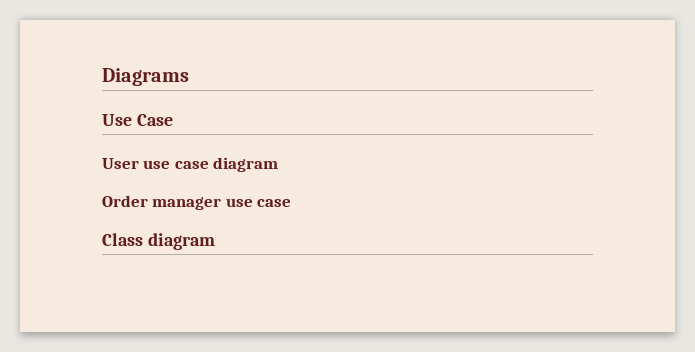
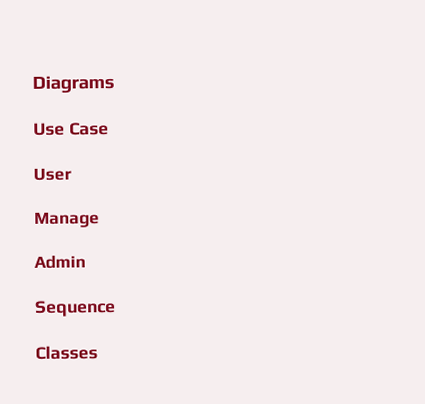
[143,157,279,172] [102,195,292,210] [102,233,215,250] use case diagram // Order manager use case // Class diagram -> [34,211,100,228] [34,255,86,269] [35,300,116,317] [35,345,98,360] // Manage // Admin // Sequence // Classes

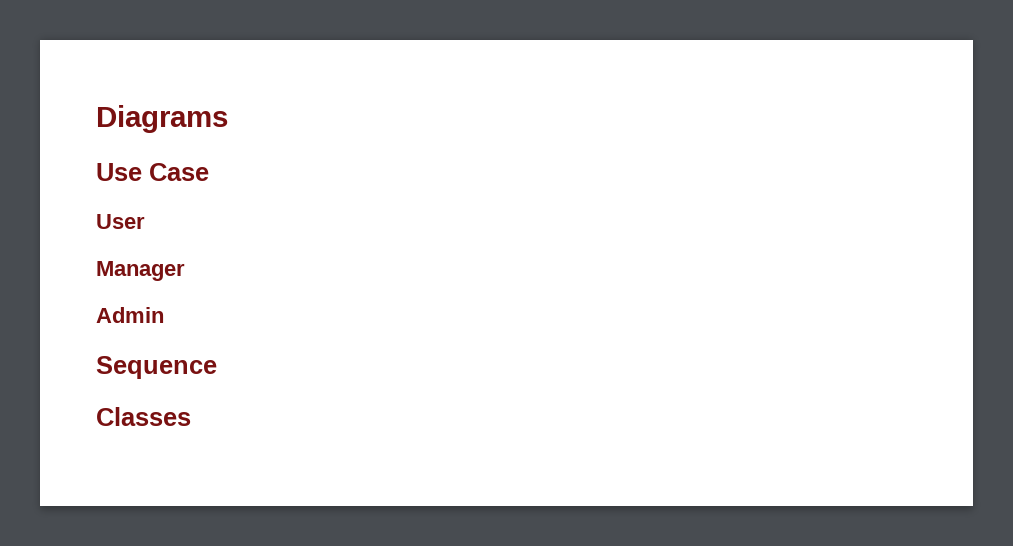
[34,211,100,228] Manage -> [96,261,185,281] Manager

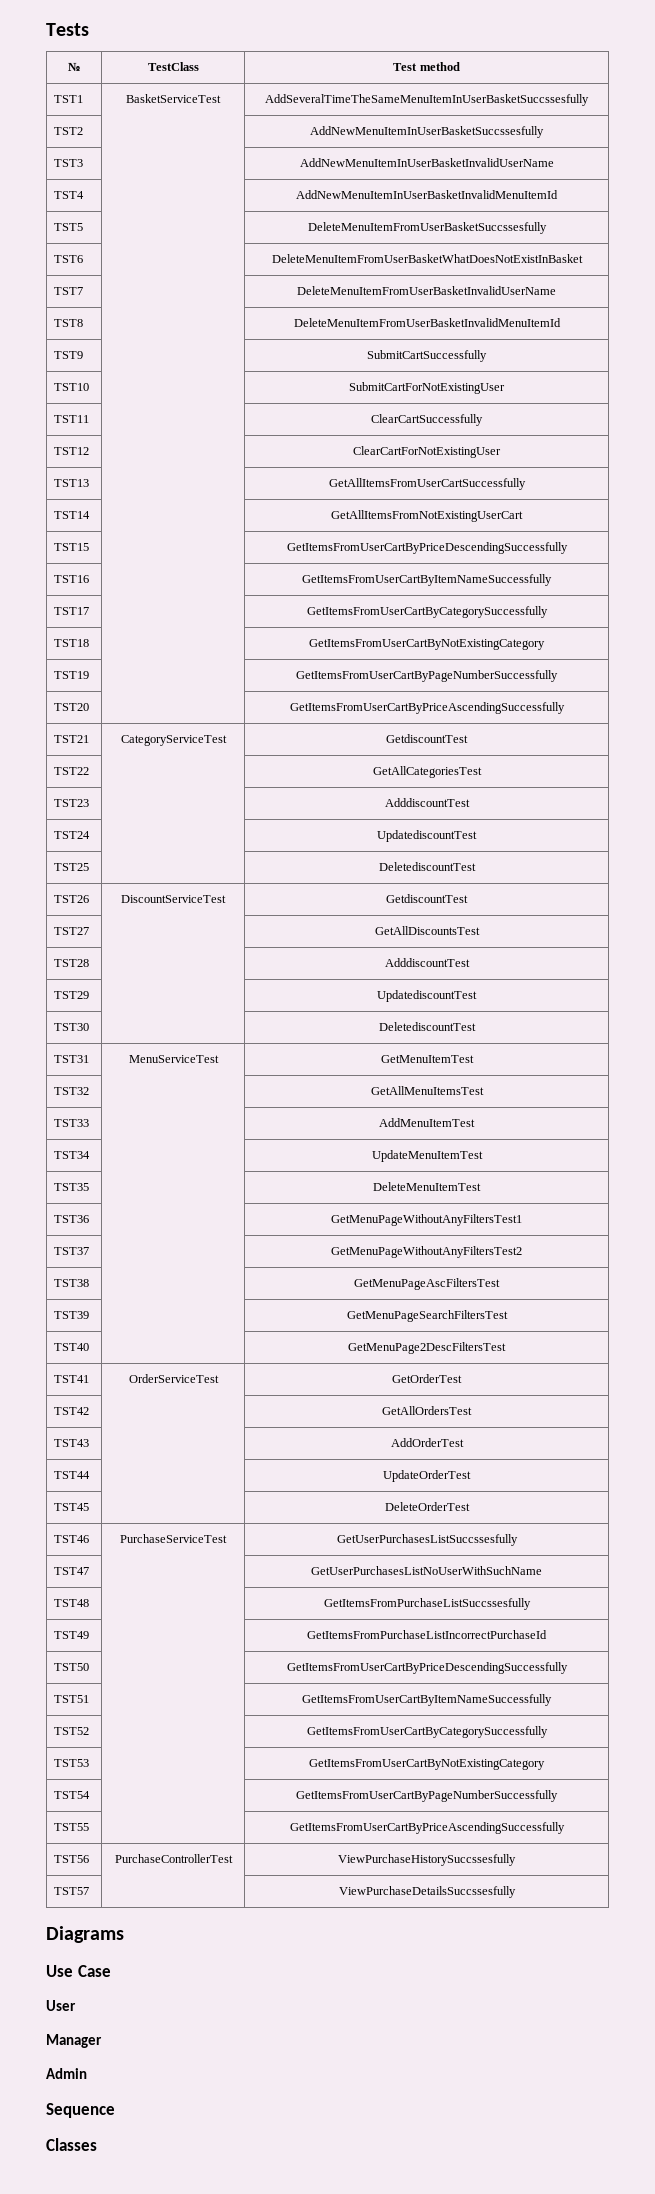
(96, 119) none -> [46,23,89,36] [67,62,81,71] [147,62,199,71] [393,62,460,71] [53,95,83,103] [126,94,221,103] [265,94,589,106] [53,127,83,135] [310,126,544,138] [53,159,83,167] [299,158,554,167] [53,191,84,199] [296,190,558,199] [53,223,83,231] [307,222,547,234] [53,255,83,263] [271,254,583,263] [53,287,83,295] [297,286,556,295] [53,319,83,327] [293,318,561,327] [53,351,83,359] [367,350,488,362] [53,383,89,391] [349,382,506,394] [53,415,89,423] [371,414,484,426] [53,447,89,455] [353,446,502,458] [53,479,89,487] [328,478,526,490] [53,511,90,519] [331,510,523,522] [53,543,89,551] [286,542,568,554] [53,575,89,583] [302,574,552,586] [53,607,89,615] [306,606,548,618] [53,639,89,647] [309,639,545,650] [53,671,89,679] [296,670,558,682] [53,703,89,711] [289,702,565,714] [53,735,89,743] [120,735,227,746] [386,734,469,743] [53,767,89,775] [372,766,482,778] [53,799,89,807] [384,798,470,807] [53,831,90,839] [377,830,478,842] [53,863,89,871] [378,862,476,871] [53,895,89,903] [121,895,226,903] [386,894,469,903] [53,927,89,935] [374,926,480,935] [53,959,89,967] [384,958,470,967] [53,991,89,999] [377,990,478,1002] [53,1023,89,1031] [378,1022,476,1031] [53,1055,89,1063] [128,1055,219,1063] [380,1055,474,1063] [53,1087,89,1095] [370,1086,484,1095] [53,1119,89,1127] [379,1118,476,1127] [53,1151,90,1159] [371,1150,483,1162] [53,1183,89,1191] [373,1182,482,1191] [53,1215,89,1223] [331,1214,522,1226] [53,1247,89,1255] [331,1246,522,1258] [53,1279,89,1287] [354,1278,501,1290] [53,1311,89,1319] [346,1310,508,1322] [53,1343,89,1351] [348,1342,507,1354] [53,1375,89,1383] [128,1374,219,1383] [392,1374,463,1383] [53,1407,89,1415] [382,1406,473,1415] [53,1439,89,1447] [390,1438,464,1447] [53,1471,90,1479] [383,1470,472,1482] [53,1503,89,1511] [384,1502,470,1511] [53,1535,89,1543] [120,1534,227,1543] [336,1534,518,1546] [53,1567,89,1575] [311,1566,542,1575] [53,1599,89,1607] [323,1598,531,1610] [53,1631,89,1639] [307,1630,547,1639] [53,1663,89,1671] [286,1662,568,1674] [53,1695,89,1703] [302,1694,552,1706] [53,1727,89,1735] [306,1726,548,1738] [53,1759,89,1767] [309,1759,545,1770] [53,1791,90,1799] [296,1790,558,1802] [53,1823,89,1831] [289,1822,565,1834] [53,1855,89,1863] [114,1854,233,1863] [338,1854,516,1866] [53,1887,89,1895] [338,1886,516,1898] Tests // № | TestClass | Test method // TST1 | BasketServiceTest | AddSeveralTimeTheSameMenuItemInUserBasketSuccssesfully // TST2 | | AddNewMenuItemInUserBasketSuccssesfully // TST3 | | AddNewMenuItemInUserBasketInvalidUserName // TST4 | | AddNewMenuItemInUserBasketInvalidMenuItemId // TST5 | | DeleteMenuItemFromUserBasketSuccssesfully // TST6 | | DeleteMenuItemFromUserBasketWhatDoesNotExistInBasket // TST7 | | DeleteMenuItemFromUserBasketInvalidUserName // TST8 | | DeleteMenuItemFromUserBasketInvalidMenuItemId // TST9 | | SubmitCartSuccessfully // TST10 | | SubmitCartForNotExistingUser // TST11 | | ClearCartSuccessfully // TST12 | | ClearCartForNotExistingUser // TST13 | | GetAllItemsFromUserCartSuccessfully // TST14 | | GetAllItemsFromNotExistingUserCart // TST15 | | GetItemsFromUserCartByPriceDescendingSuccessfully // TST16 | | GetItemsFromUserCartByItemNameSuccessfully // TST17 | | GetItemsFromUserCartByCategorySuccessfully // TST18 | | GetItemsFromUserCartByNotExistingCategory // TST19 | | GetItemsFromUserCartByPageNumberSuccessfully // TST20 | | GetItemsFromUserCartByPriceAscendingSuccessfully // TST21 | CategoryServiceTest | GetdiscountTest // TST22 | | GetAllCategoriesTest // TST23 | | AdddiscountTest // TST24 | | UpdatediscountTest // TST25 | | DeletediscountTest // TST26 | DiscountServiceTest | GetdiscountTest // TST27 | | GetAllDiscountsTest // TST28 | | AdddiscountTest // TST29 | | UpdatediscountTest // TST30 | | DeletediscountTest // TST31 | MenuServiceTest | GetMenuItemTest // TST32 | | GetAllMenuItemsTest // TST33 | | AddMenuItemTest // TST34 | | UpdateMenuItemTest // TST35 | | DeleteMenuItemTest // TST36 | | GetMenuPageWithoutAnyFiltersTest1 // TST37 | | GetMenuPageWithoutAnyFiltersTest2 // TST38 | | GetMenuPageAscFiltersTest // TST39 | | GetMenuPageSearchFiltersTest // TST40 | | GetMenuPage2DescFiltersTest // TST41 | OrderServiceTest | GetOrderTest // TST42 | | GetAllOrdersTest // TST43 | | AddOrderTest // TST44 | | UpdateOrderTest // TST45 | | DeleteOrderTest // TST46 | PurchaseServiceTest | GetUserPurchasesListSuccssesfully // TST47 | | GetUserPurchasesListNoUserWithSuchName // TST48 | | GetItemsFromPurchaseListSuccssesfully // TST49 | | GetItemsFromPurchaseListIncorrectPurchaseId // TST50 | | GetItemsFromUserCartByPriceDescendingSuccessfully // TST51 | | GetItemsFromUserCartByItemNameSuccessfully // TST52 | | GetItemsFromUserCartByCategorySuccessfully // TST53 | | GetItemsFromUserCartByNotExistingCategory // TST54 | | GetItemsFromUserCartByPageNumberSuccessfully // TST55 | | GetItemsFromUserCartByPriceAscendingSuccessfully // TST56 | PurchaseControllerTest | ViewPurchaseHistorySuccssesfully // TST57 | | ViewPurchaseDetailsSuccssesfully //

